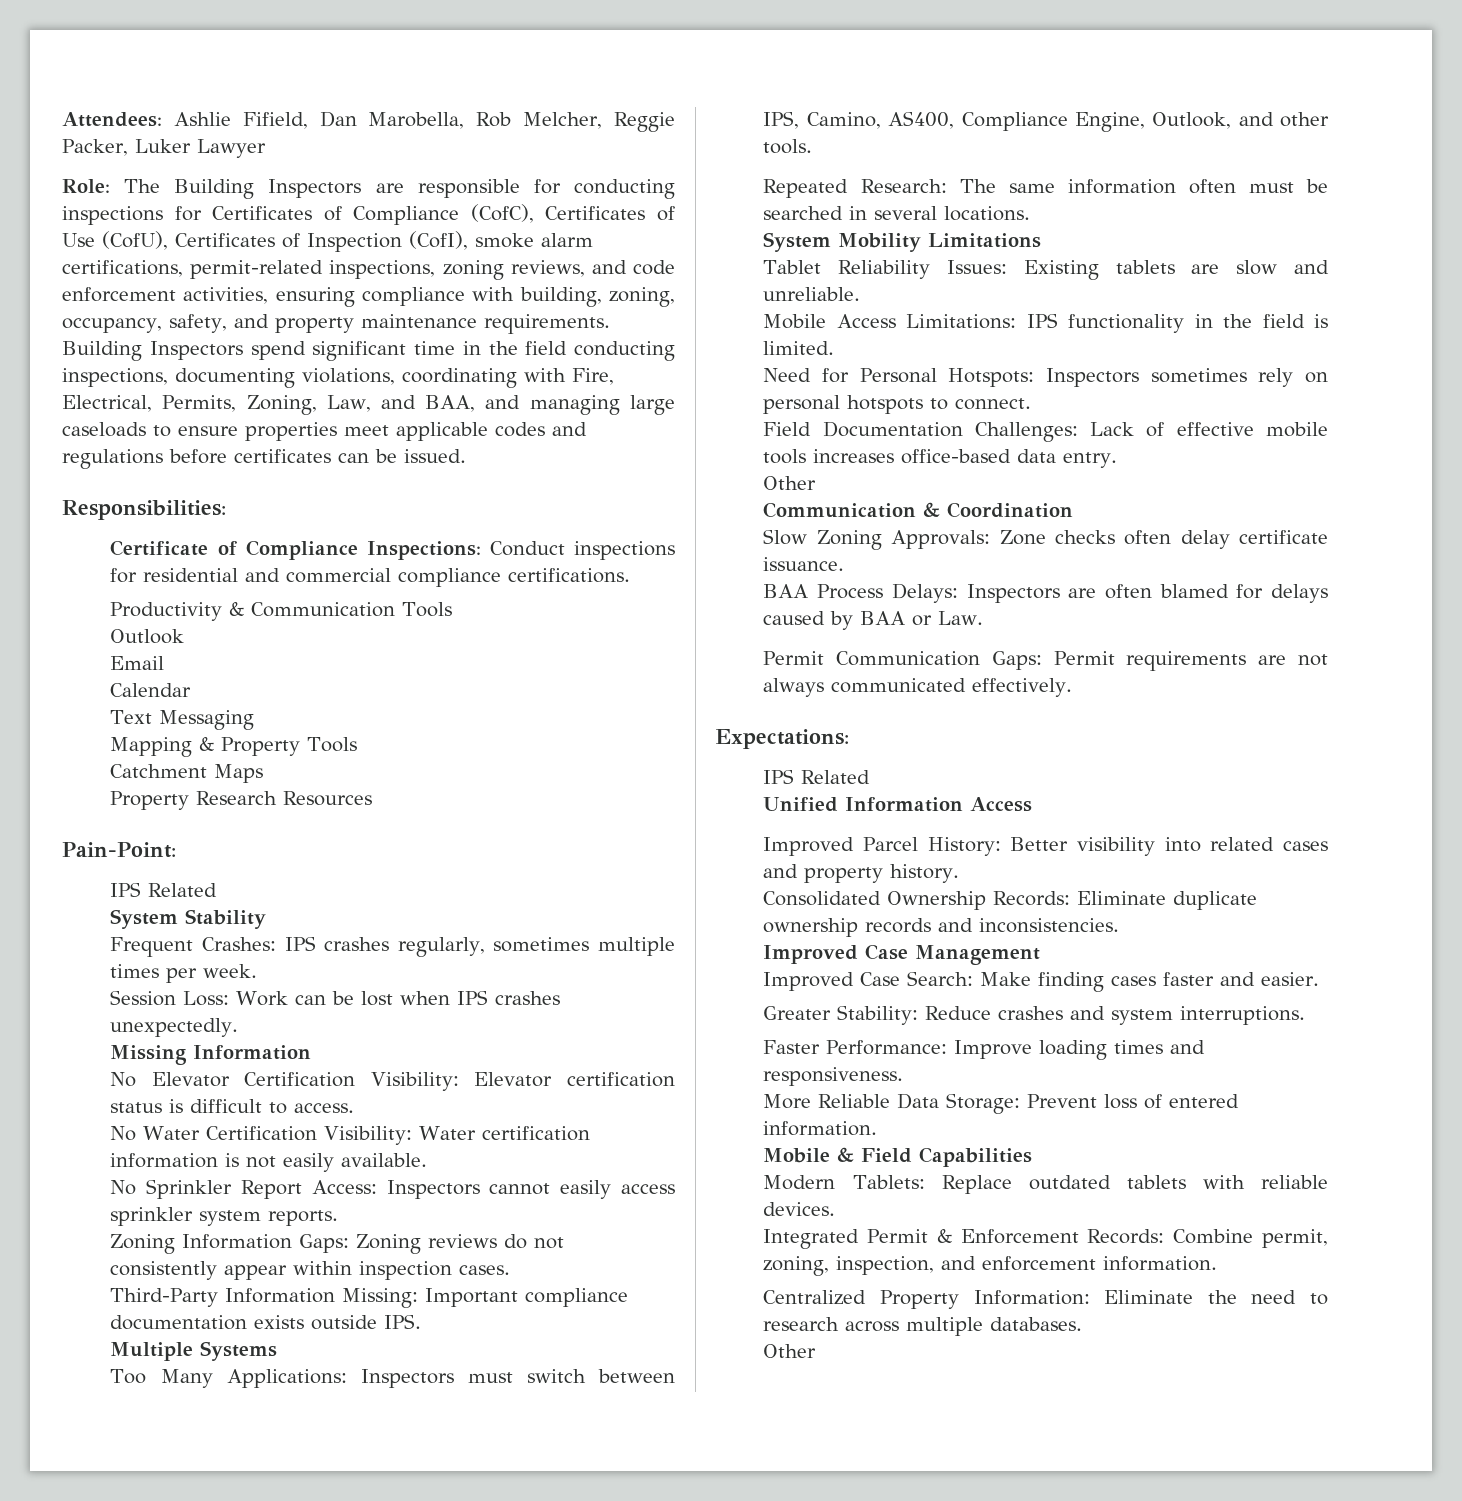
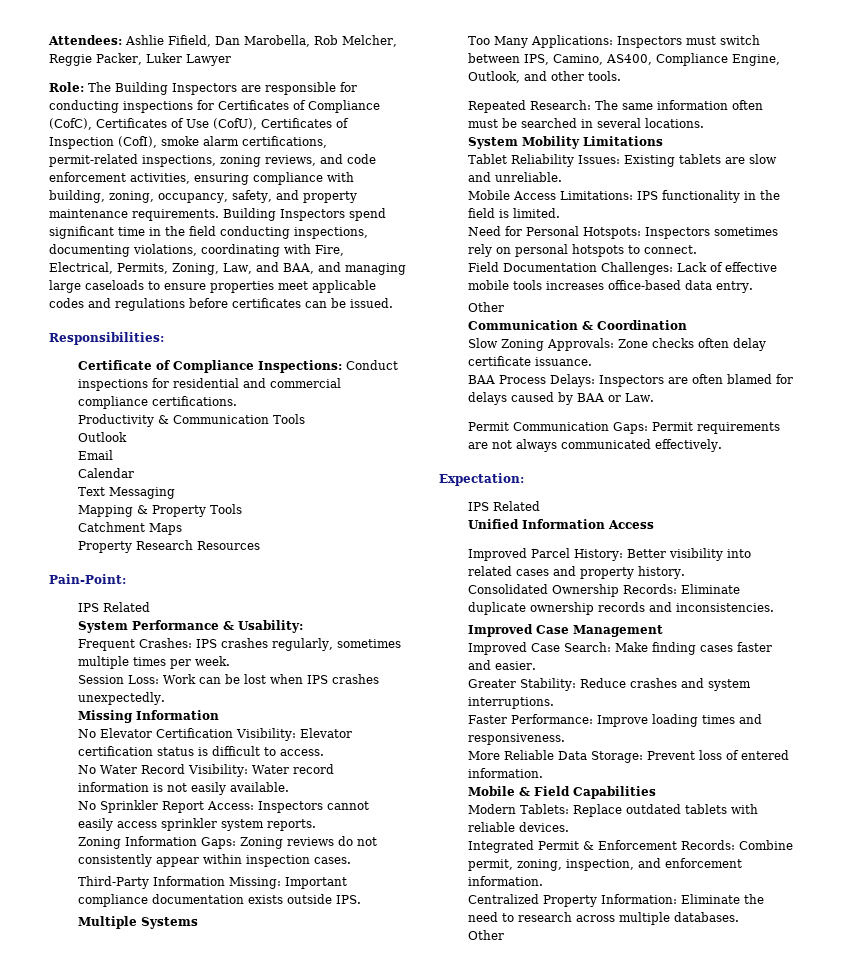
[185,909,267,929] Stability -> [131,620,303,633] Performance & Usability:
[206,1126,318,1141] Certification -> [140,764,185,774] Record
[482,1126,591,1141] certification -> [292,764,334,774] record
[715,729,849,749] Expectations: -> [439,473,524,486] Expectation:

